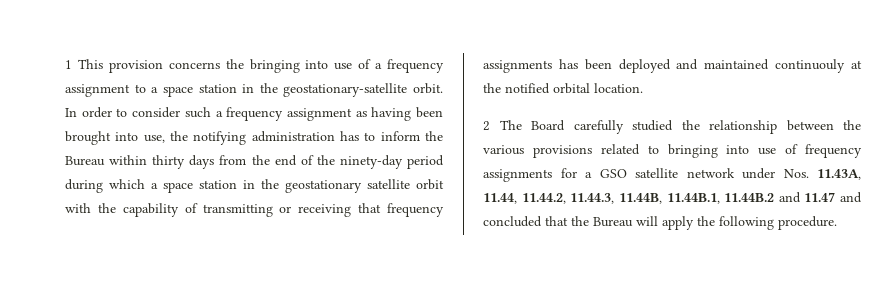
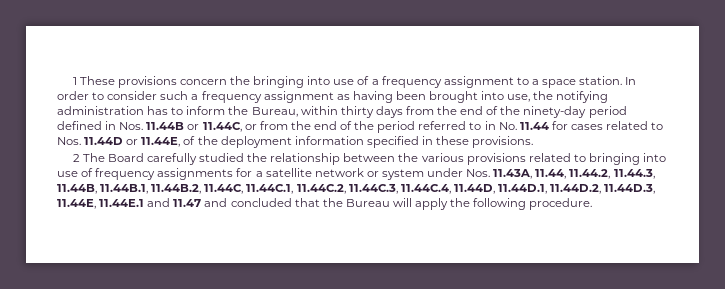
[77,59,220,73] This provision concerns -> [79,76,227,88] These provisions concern
[198,83,443,97] station in the geostationary-satellite orbit. -> [579,76,623,85] station.
[65,156,105,166] Bureau -> [251,107,298,117] Bureau,
[65,179,444,193] [65,203,444,217] [483,59,862,73] [483,83,643,94] during which a space station in the geostationary satellite orbit with the capability of transmitting or receiving that frequency assignments has been deployed and maintained continuouly at the notified orbital location. -> [57,121,664,133] [57,136,534,148] defined in Nos. 11.44B or 11.44C, or from the end of the period referred to in No. 11.44 for cases related to Nos. 11.44D or 11.44E, of the deployment information specified in these provisions.
[599,169,627,178] GSO -> (263, 174) none
(735, 173) none -> [366,169,424,180] or system
[724,193,775,202] 11.44B.2 -> [151,184,656,194] [57,199,145,209] 11.44B.2, 11.44C, 11.44C.1, 11.44C.2, 11.44C.3, 11.44C.4, 11.44D, 11.44D.1, 11.44D.2, 11.44D.3, 11.44E, 11.44E.1

